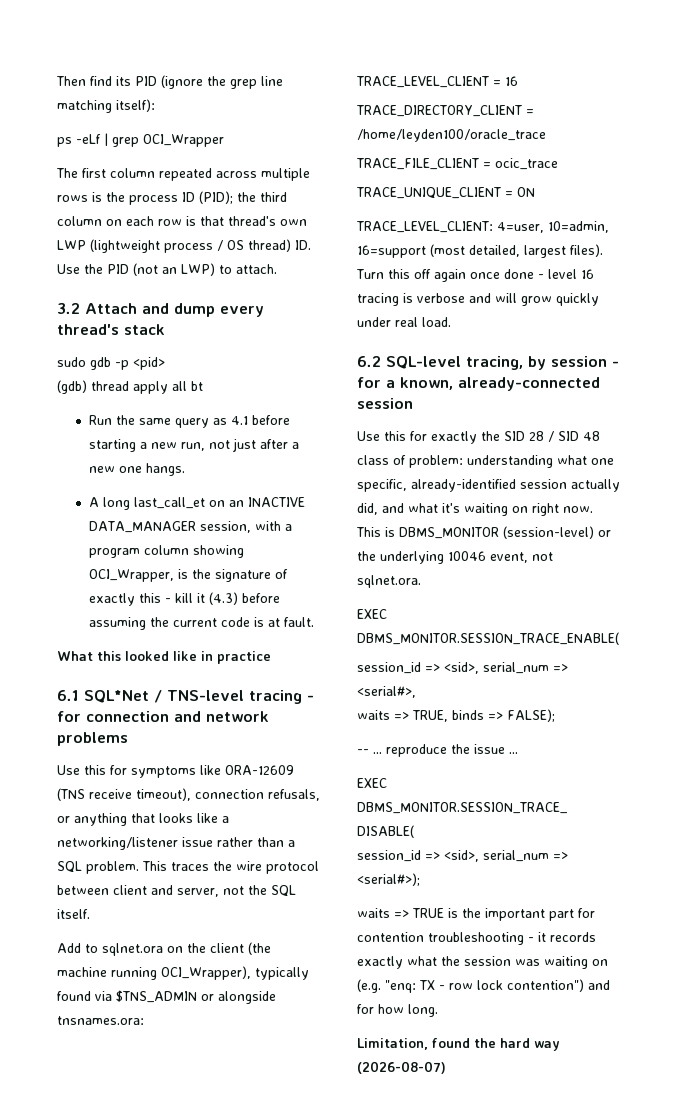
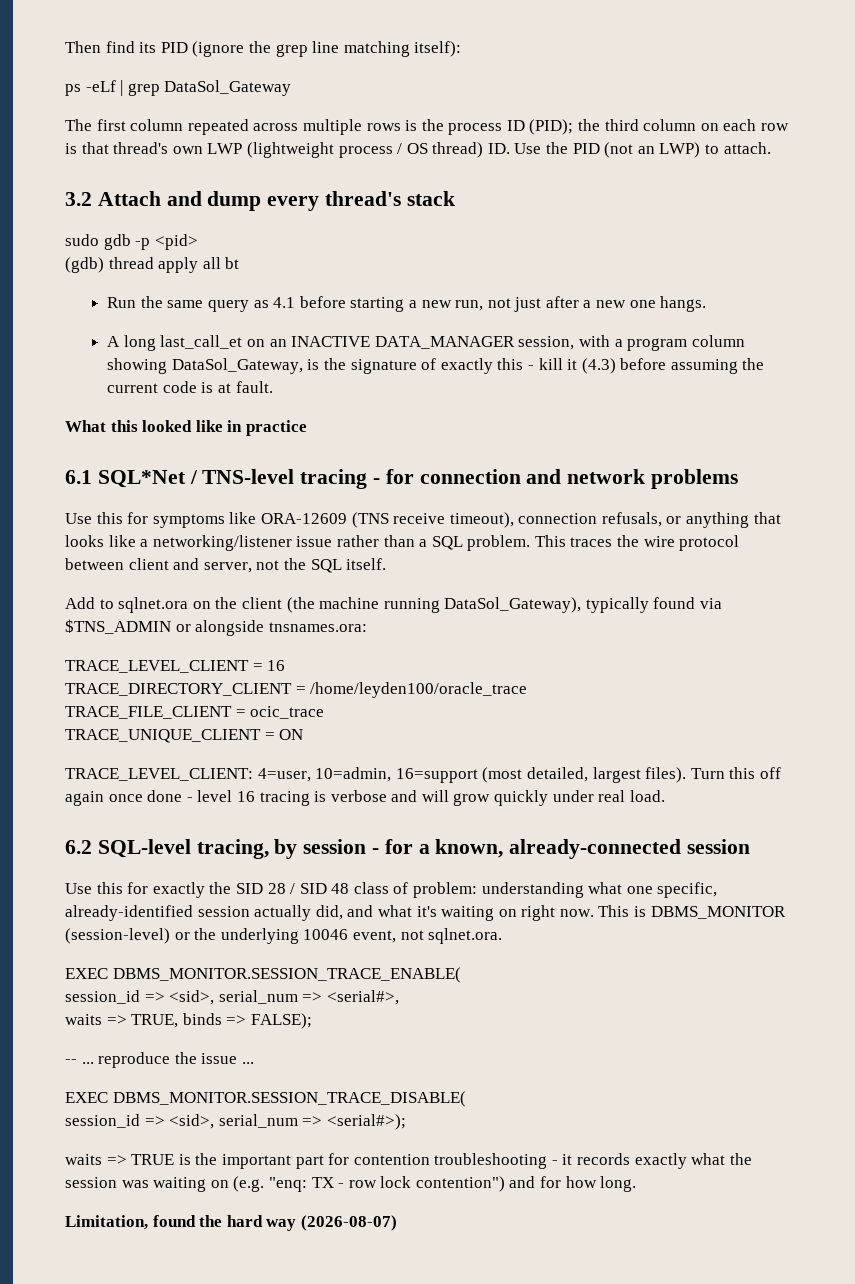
[143,134,224,147] OCI_Wrapper -> [164,80,292,96] DataSol_Gateway
[88,569,174,582] OCI_Wrapper, -> [171,358,303,374] DataSol_Gateway,
[161,966,251,980] OCI_Wrapper), -> [444,597,582,613] DataSol_Gateway),

